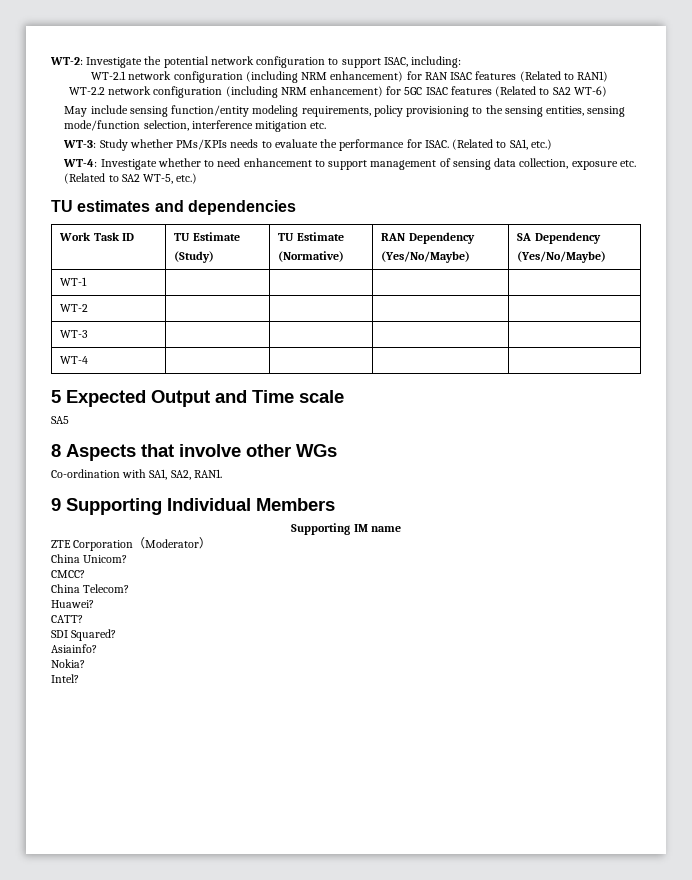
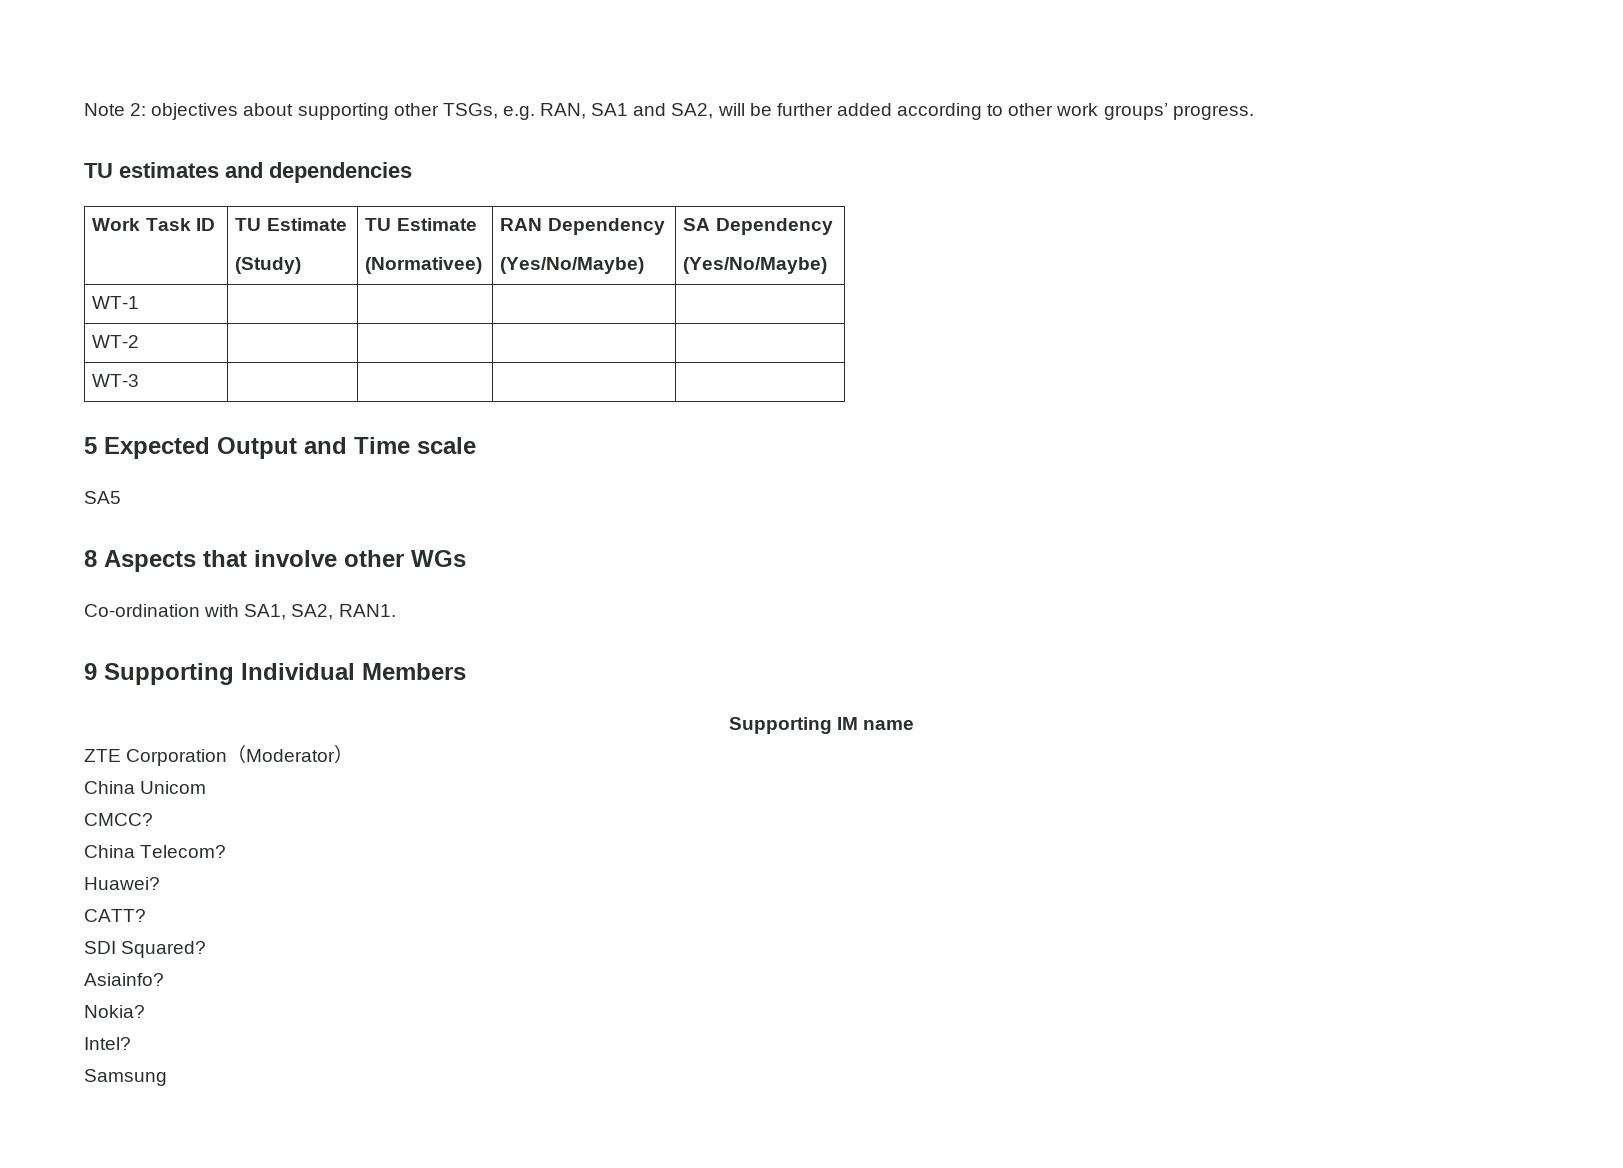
[50,56,462,68] [91,71,609,83] [68,86,607,98] [64,105,626,117] [64,120,327,132] [63,139,552,151] [63,158,636,170] [64,173,198,184] WT-2: Investigate the potential network configuration to support ISAC, including: // WT-2.1 network configuration (including NRM enhancement) for RAN ISAC features (Related to RAN1) // WT-2.2 network configuration (including NRM enhancement) for 5GC ISAC features (Related to SA2 WT-6) // May include sensing function/entity modeling requirements, policy provisioning to the sensing entities, sensing mode/function selection, interference mitigation etc. // WT-3: Study whether PMs/KPIs needs to evaluate the performance for ISAC. (Related to SA1, etc.) // WT-4: Investigate whether to need enhancement to support management of sensing data collection, exposure etc. (Related to SA2 WT-5, etc.) -> [84,103,1254,120] Note 2: objectives about supporting other TSGs, e.g. RAN, SA1 and SA2, will be further added according to other work groups’ progress.
[278,251,345,262] (Normative) -> [365,257,483,274] (Normativee)
[60,356,89,364] // WT-4 | | | | -> (140, 380) none
[83,555,128,563] Unicom? -> [140,781,207,794] Unicom
(79, 678) none -> [84,1069,167,1086] // Samsung

